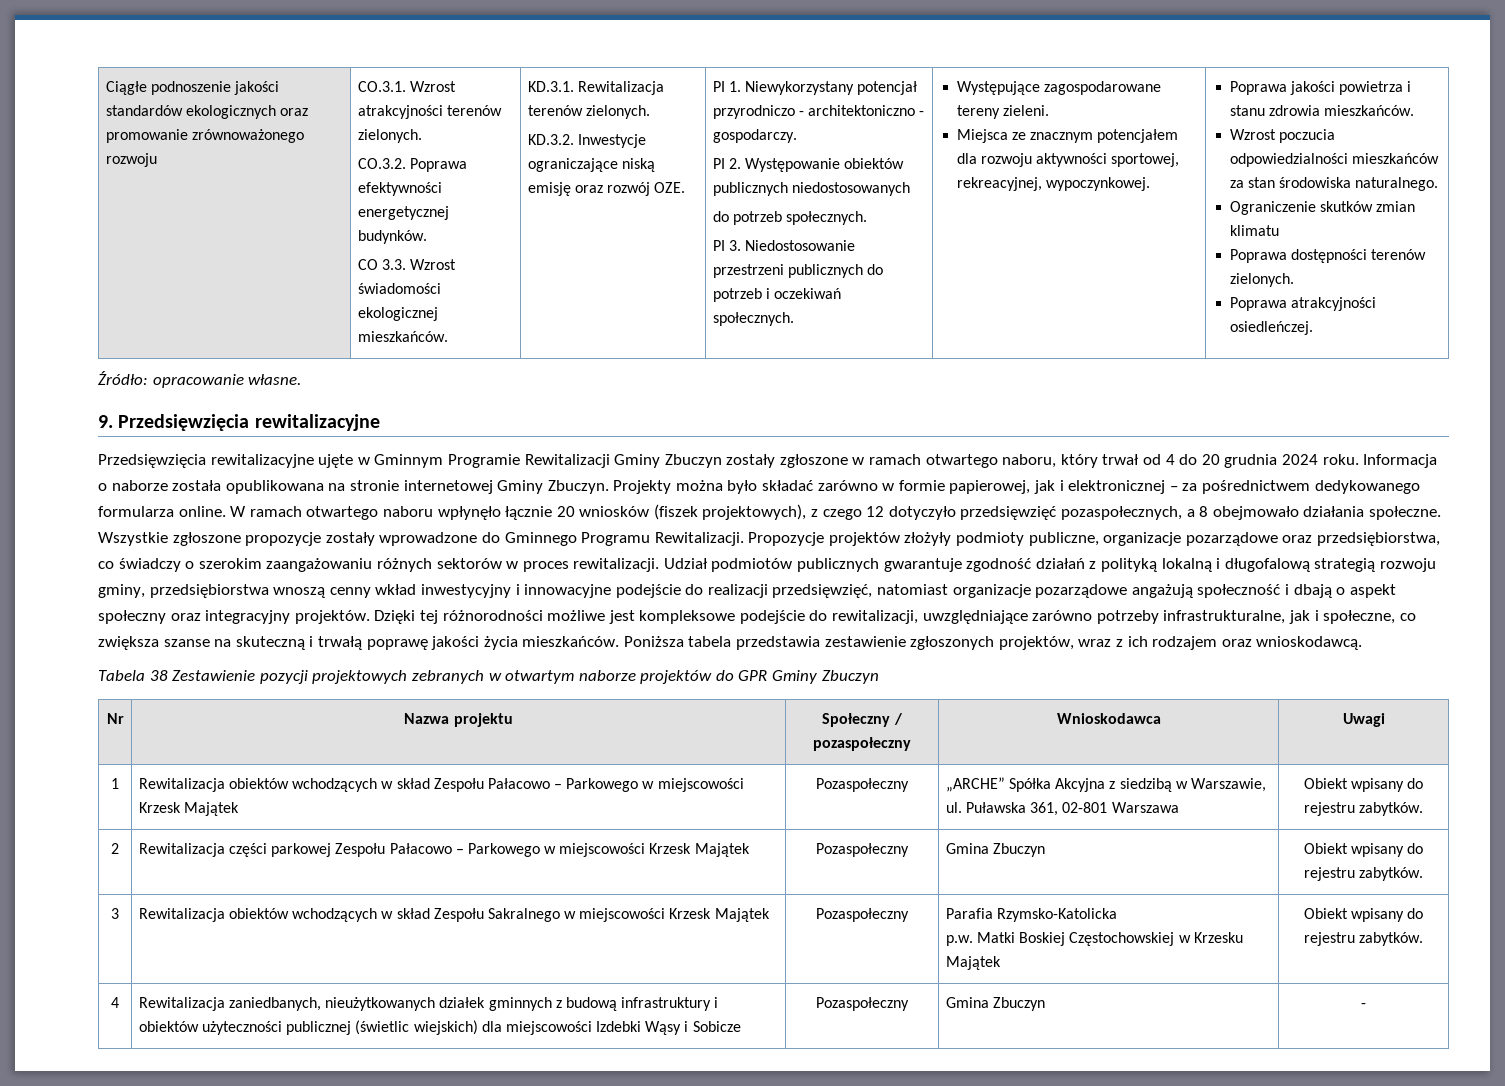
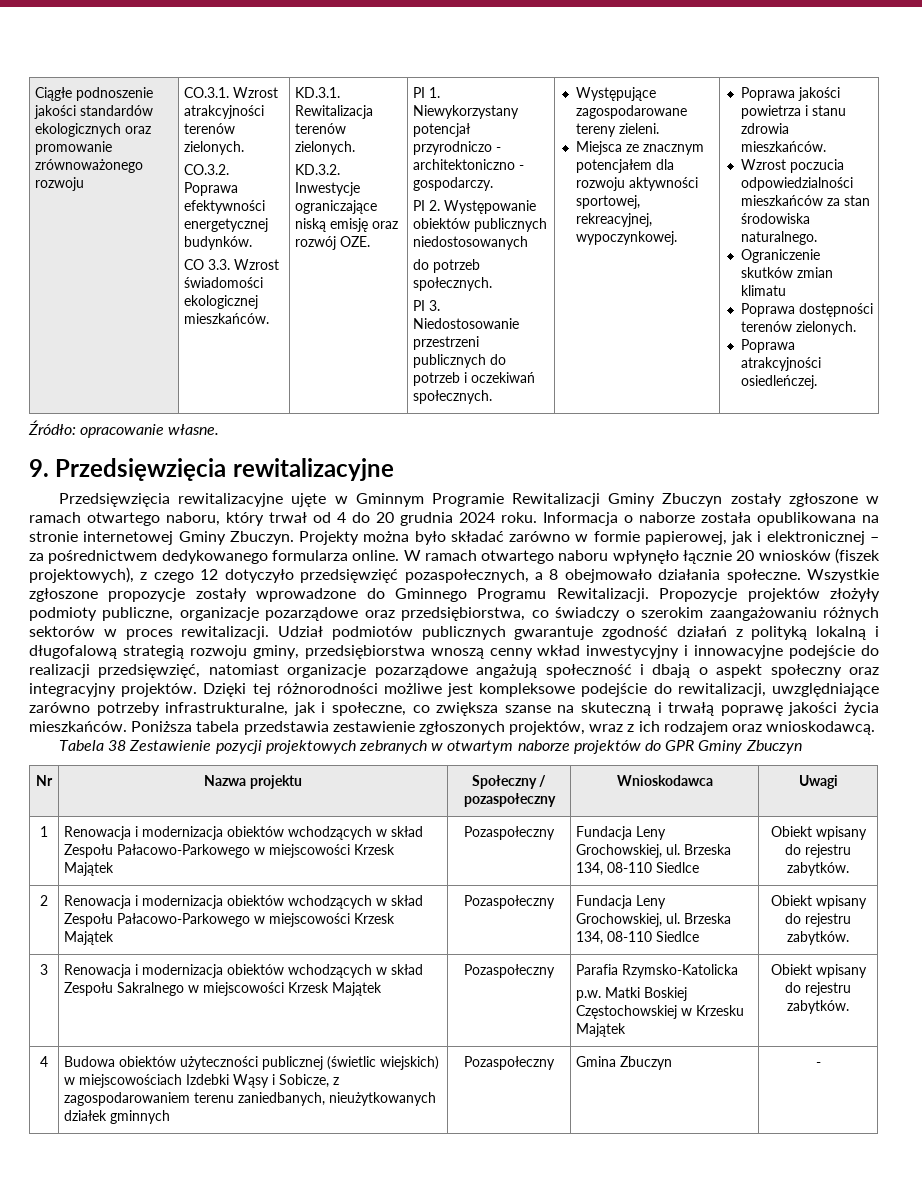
[138,778,744,792] [138,802,239,816] [816,778,909,792] [945,777,1266,792] [945,802,1179,816] Rewitalizacja obiektów wchodzących w skład Zespołu Pałacowo – Parkowego w miejscowości Krzesk Majątek | Pozaspołeczny | „ARCHE” Spółka Akcyjna z siedzibą w Warszawie, ul. Puławska 361, 02-801 Warszawa -> [64,826,424,840] [64,844,396,858] [64,862,115,876] [464,826,555,840] [576,826,667,840] [576,844,732,858] [576,862,700,876] Renowacja i modernizacja obiektów wchodzących w skład Zespołu Pałacowo-Parkowego w miejscowości Krzesk Majątek | Pozaspołeczny | Fundacja Leny Grochowskiej, ul. Brzeska 134, 08-110 Siedlce
[138,843,750,857] [816,843,909,857] [945,843,1045,857] Rewitalizacja części parkowej Zespołu Pałacowo – Parkowego w miejscowości Krzesk Majątek | Pozaspołeczny | Gmina Zbuczyn -> [64,895,424,909] [64,913,396,927] [64,931,115,945] [464,895,555,909] [576,895,667,909] [576,913,732,927] [576,931,700,945] Renowacja i modernizacja obiektów wchodzących w skład Zespołu Pałacowo-Parkowego w miejscowości Krzesk Majątek | Pozaspołeczny | Fundacja Leny Grochowskiej, ul. Brzeska 134, 08-110 Siedlce
[138,908,225,922] Rewitalizacja -> [64,964,224,978] Renowacja i modernizacja
[138,997,719,1011] Rewitalizacja zaniedbanych, nieużytkowanych działek gminnych z budową infrastruktury i -> [64,1056,116,1067] Budowa
[481,1021,592,1035] dla miejscowości -> [64,1074,183,1088] w miejscowościach
[692,1021,741,1032] Sobicze -> [279,1074,340,1088] [64,1092,437,1106] [64,1110,171,1124] Sobicze, z zagospodarowaniem terenu zaniedbanych, nieużytkowanych działek gminnych

